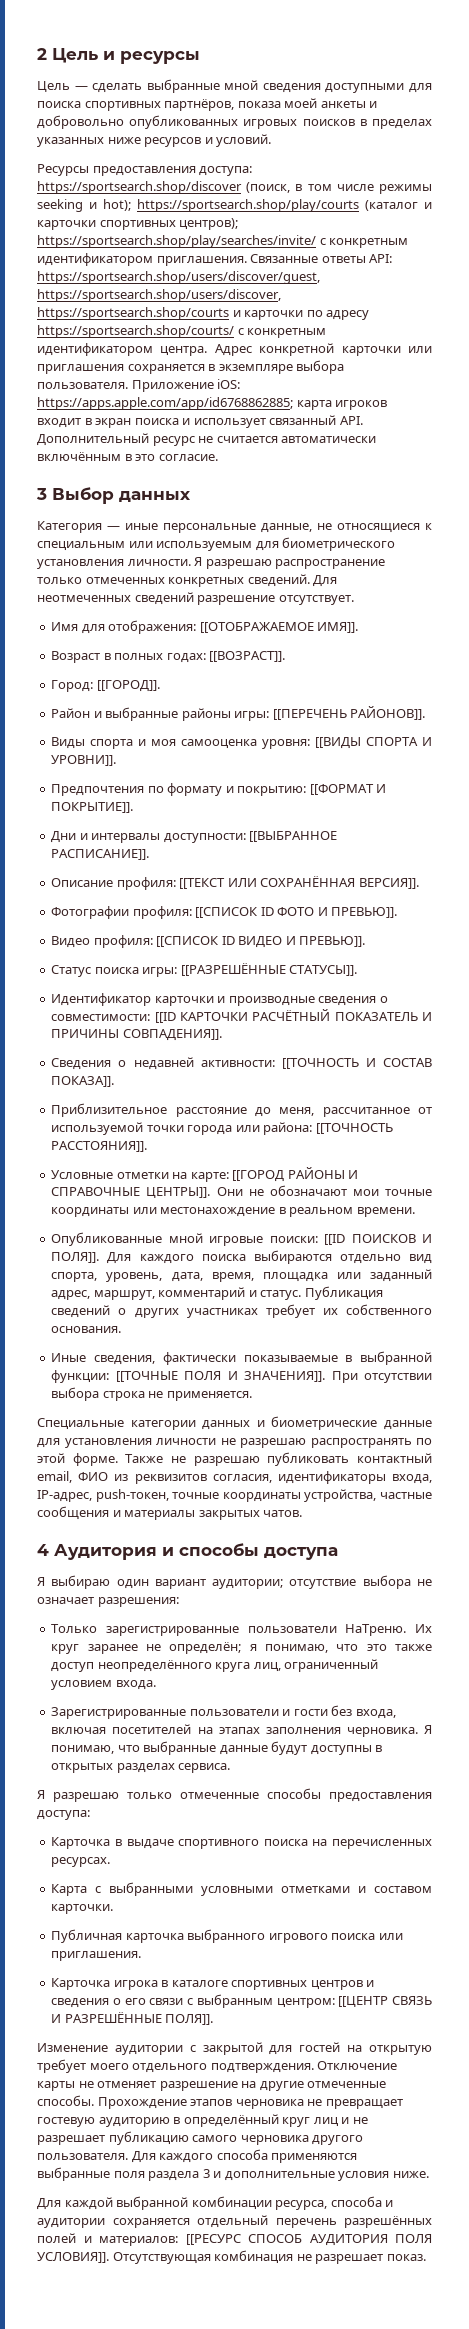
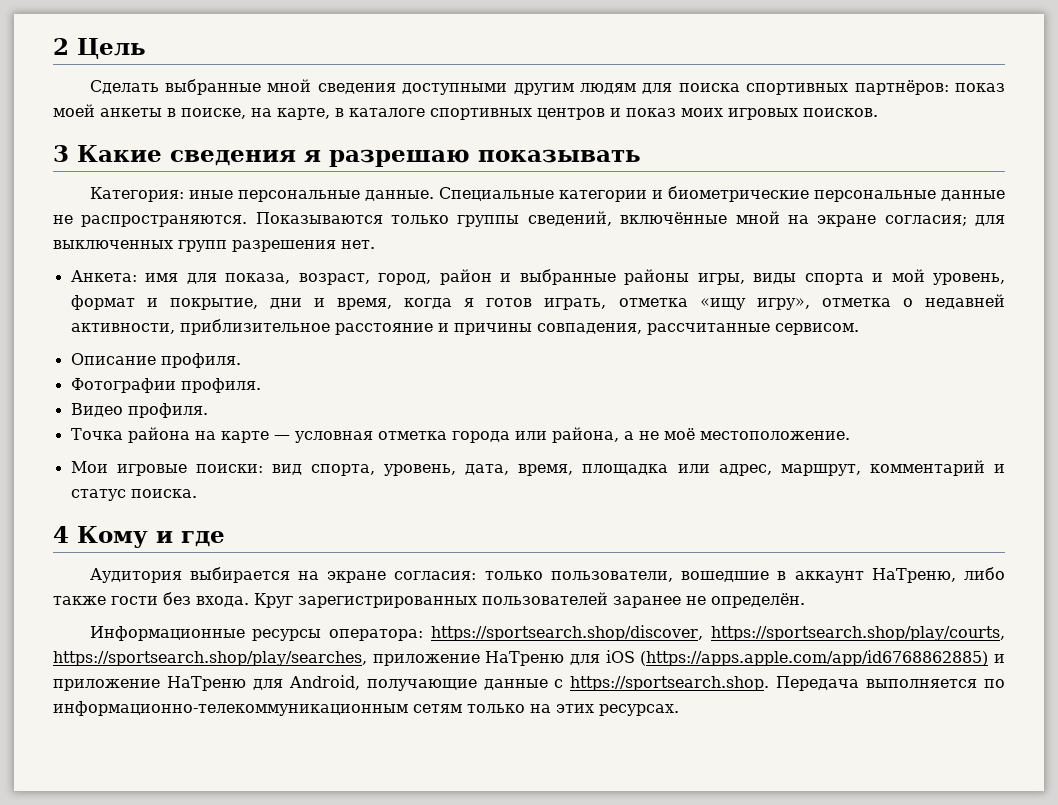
[103,51,200,64] [37,81,143,93] и ресурсы // Цель — сделать -> [89,80,159,94] // Сделать
(405, 88) none -> [513,83,637,95] другим людям
[164,98,378,111] [37,115,432,129] [37,134,272,147] [37,164,253,176] [37,181,432,194] [37,199,432,212] [37,218,239,230] [37,235,409,248] [37,253,393,266] [37,271,320,284] [37,289,281,302] [37,307,370,320] [37,325,327,338] [37,343,432,356] [37,360,345,374] [37,379,241,392] [37,397,388,410] [37,415,363,428] [37,433,377,446] [37,452,218,461] [36,487,191,504] [37,521,432,533] [37,537,396,551] [37,557,386,569] [37,574,338,587] [37,592,354,605] [51,620,359,634] [51,651,286,663] [51,680,160,692] [51,706,426,721] [51,737,432,749] [51,755,117,766] [51,783,387,796] [51,802,134,813] [51,831,338,843] [51,849,150,860] [51,876,419,890] [51,906,398,919] [51,935,366,948] [51,963,358,977] [51,993,388,1006] [51,1009,432,1023] [51,1029,222,1041] [51,1057,432,1070] [51,1076,115,1087] [51,1103,432,1117] [51,1122,393,1135] [51,1141,148,1152] [51,1167,359,1182] [51,1185,432,1198] [51,1207,415,1217] [51,1232,432,1246] [51,1250,401,1264] партнёров, показа моей анкеты и добровольно опубликованных игровых поисков в пределах указанных ниже ресурсов и условий. // Ресурсы предоставления доступа: https://sportsearch.shop/discover (поиск, в том числе режимы seeking и hot); https://sportsearch.shop/play/courts (каталог и карточки спортивных центров); https://sportsearch.shop/play/searches/invite/ с конкретным идентификатором приглашения. Связанные ответы API: https://sportsearch.shop/users/discover/guest, https://sportsearch.shop/users/discover, https://sportsearch.shop/courts и карточки по адресу https://sportsearch.shop/courts/ с конкретным идентификатором центра. Адрес конкретной карточки или приглашения сохраняется в экземпляре выбора пользователя. Приложение iOS: https://apps.apple.com/app/id6768862885; карта игроков входит в экран поиска и использует связанный API. Дополнительный ресурс не считается автоматически включённым в это согласие. // 3 Выбор данных // Категория — иные персональные данные, не относящиеся к специальным или используемым для биометрического установления личности. Я разрешаю распространение только отмеченных конкретных сведений. Для неотмеченных сведений разрешение отсутствует. // Имя для отображения: [[ОТОБРАЖАЕМОЕ ИМЯ]]. // Возраст в полных годах: [[ВОЗРАСТ]]. // Город: [[ГОРОД]]. // Район и выбранные районы игры: [[ПЕРЕЧЕНЬ РАЙОНОВ]]. // Виды спорта и моя самооценка уровня: [[ВИДЫ СПОРТА И УРОВНИ]]. // Предпочтения по формату и покрытию: [[ФОРМАТ И ПОКРЫТИЕ]]. // Дни и интервалы доступности: [[ВЫБРАННОЕ РАСПИСАНИЕ]]. // Описание профиля: [[ТЕКСТ ИЛИ СОХРАНЁННАЯ ВЕРСИЯ]]. // Фотографии профиля: [[СПИСОК ID ФОТО И ПРЕВЬЮ]]. // Видео профиля: [[СПИСОК ID ВИДЕО И ПРЕВЬЮ]]. // Статус поиска игры: [[РАЗРЕШЁННЫЕ СТАТУСЫ]]. // Идентификатор карточки и производные сведения о совместимости: [[ID КАРТОЧКИ РАСЧЁТНЫЙ ПОКАЗАТЕЛЬ И ПРИЧИНЫ СОВПАДЕНИЯ]]. // Сведения о недавней активности: [[ТОЧНОСТЬ И СОСТАВ ПОКАЗА]]. // Приблизительное расстояние до меня, рассчитанное от используемой точки города или района: [[ТОЧНОСТЬ РАССТОЯНИЯ]]. // Условные отметки на карте: [[ГОРОД РАЙОНЫ И СПРАВОЧНЫЕ ЦЕНТРЫ]]. Они не обозначают мои точные координаты или местонахождение в реальном времени. // Опубликованные мной игровые поиски: [[ID ПОИСКОВ И ПОЛЯ]]. Для каждого поиска выбираются отдельно -> [854,80,1006,95] [53,104,878,120] [53,145,641,167] [89,186,1006,202] [53,211,1006,227] [53,240,375,252] [70,269,1006,285] [70,294,1005,310] [70,319,859,335] [70,353,241,368] [70,378,261,393] [70,403,208,418] [70,427,850,443] [70,461,263,476] партнёров: показ моей анкеты в поиске, на карте, в каталоге спортивных центров и показ моих игровых поисков. // 3 Какие сведения я разрешаю показывать // Категория: иные персональные данные. Специальные категории и биометрические персональные данные не распространяются. Показываются только группы сведений, включённые мной на экране согласия; для выключенных групп разрешения нет. // Анкета: имя для показа, возраст, город, район и выбранные районы игры, виды спорта и мой уровень, формат и покрытие, дни и время, когда я готов играть, отметка «ищу игру», отметка о недавней активности, приблизительное расстояние и причины совпадения, рассчитанные сервисом. // Описание профиля. // Фотографии профиля. // Видео профиля. // Точка района на карте — условная отметка города или района, а не моё местоположение. // Мои игровые поиски:
[370,1269,432,1282] заданный -> (710, 468) none
[260,1286,383,1300] [51,1304,432,1318] [51,1326,122,1333] [51,1351,432,1365] [51,1370,432,1383] [51,1387,252,1401] [37,1416,432,1430] [37,1438,432,1448] [37,1452,432,1466] [37,1471,432,1484] [37,1489,432,1502] [37,1506,303,1520] [37,1543,338,1560] [37,1575,432,1589] [37,1597,179,1607] [51,1624,432,1636] [51,1642,432,1654] [51,1659,379,1672] [51,1680,156,1690] [51,1705,396,1719] [51,1724,432,1737] [51,1741,383,1755] [51,1763,231,1773] [37,1788,432,1802] [37,1810,90,1820] [51,1837,432,1849] [51,1857,111,1867] [51,1882,432,1896] [51,1904,114,1914] [51,1929,403,1943] [51,1951,142,1961] [51,1978,375,1990] [51,1994,432,2008] [51,2012,214,2025] [37,2042,432,2055] [37,2059,398,2073] [37,2081,387,2091] [37,2095,403,2109] [37,2114,368,2127] [37,2131,364,2145] [37,2149,358,2163] [37,2167,429,2181] [37,2196,394,2210] [37,2215,432,2228] [37,2233,432,2246] [37,2250,426,2264] статус. Публикация сведений о других участниках требует их собственного основания. // Иные сведения, фактически показываемые в выбранной функции: [[ТОЧНЫЕ ПОЛЯ И ЗНАЧЕНИЯ]]. При отсутствии выбора строка не применяется. // Специальные категории данных и биометрические данные для установления личности не разрешаю распространять по этой форме. Также не разрешаю публиковать контактный email, ФИО из реквизитов согласия, идентификаторы входа, IP-адрес, push-токен, точные координаты устройства, частные сообщения и материалы закрытых чатов. // 4 Аудитория и способы доступа // Я выбираю один вариант аудитории; отсутствие выбора не означает разрешения: // Только зарегистрированные пользователи НаТреню. Их круг заранее не определён; я понимаю, что это также доступ неопределённого круга лиц, ограниченный условием входа. // Зарегистрированные пользователи и гости без входа, включая посетителей на этапах заполнения черновика. Я понимаю, что выбранные данные будут доступны в открытых разделах сервиса. // Я разрешаю только отмеченные способы предоставления доступа: // Карточка в выдаче спортивного поиска на перечисленных ресурсах. // Карта с выбранными условными отметками и составом карточки. // Публичная карточка выбранного игрового поиска или приглашения. // Карточка игрока в каталоге спортивных центров и сведения о его связи с выбранным центром: [[ЦЕНТР СВЯЗЬ И РАЗРЕШЁННЫЕ ПОЛЯ]]. // Изменение аудитории с закрытой для гостей на открытую требует моего отдельного подтверждения. Отключение карты не отменяет разрешение на другие отмеченные способы. Прохождение этапов черновика не превращает гостевую аудиторию в определённый круг лиц и не разрешает публикацию самого черновика другого пользователя. Для каждого способа применяются выбранные поля раздела 3 и дополнительные условия ниже. // Для каждой выбранной комбинации ресурса, способа и аудитории сохраняется отдельный перечень разрешённых полей и материалов: [[РЕСУРС СПОСОБ АУДИТОРИЯ ПОЛЯ УСЛОВИЯ]]. Отсутствующая комбинация не разрешает показ. -> [70,489,197,501] [53,526,225,548] [89,567,1005,583] [53,592,805,608] [89,625,1005,641] [53,650,1005,666] [53,675,1005,691] [53,701,679,716] статус поиска. // 4 Кому и где // Аудитория выбирается на экране согласия: только пользователи, вошедшие в аккаунт НаТреню, либо также гости без входа. Круг зарегистрированных пользователей заранее не определён. // Информационные ресурсы оператора: https://sportsearch.shop/discover, https://sportsearch.shop/play/courts, https://sportsearch.shop/play/searches, приложение НаТреню для iOS (https://apps.apple.com/app/id6768862885) и приложение НаТреню для Android, получающие данные с https://sportsearch.shop. Передача выполняется по информационно-телекоммуникационным сетям только на этих ресурсах.

